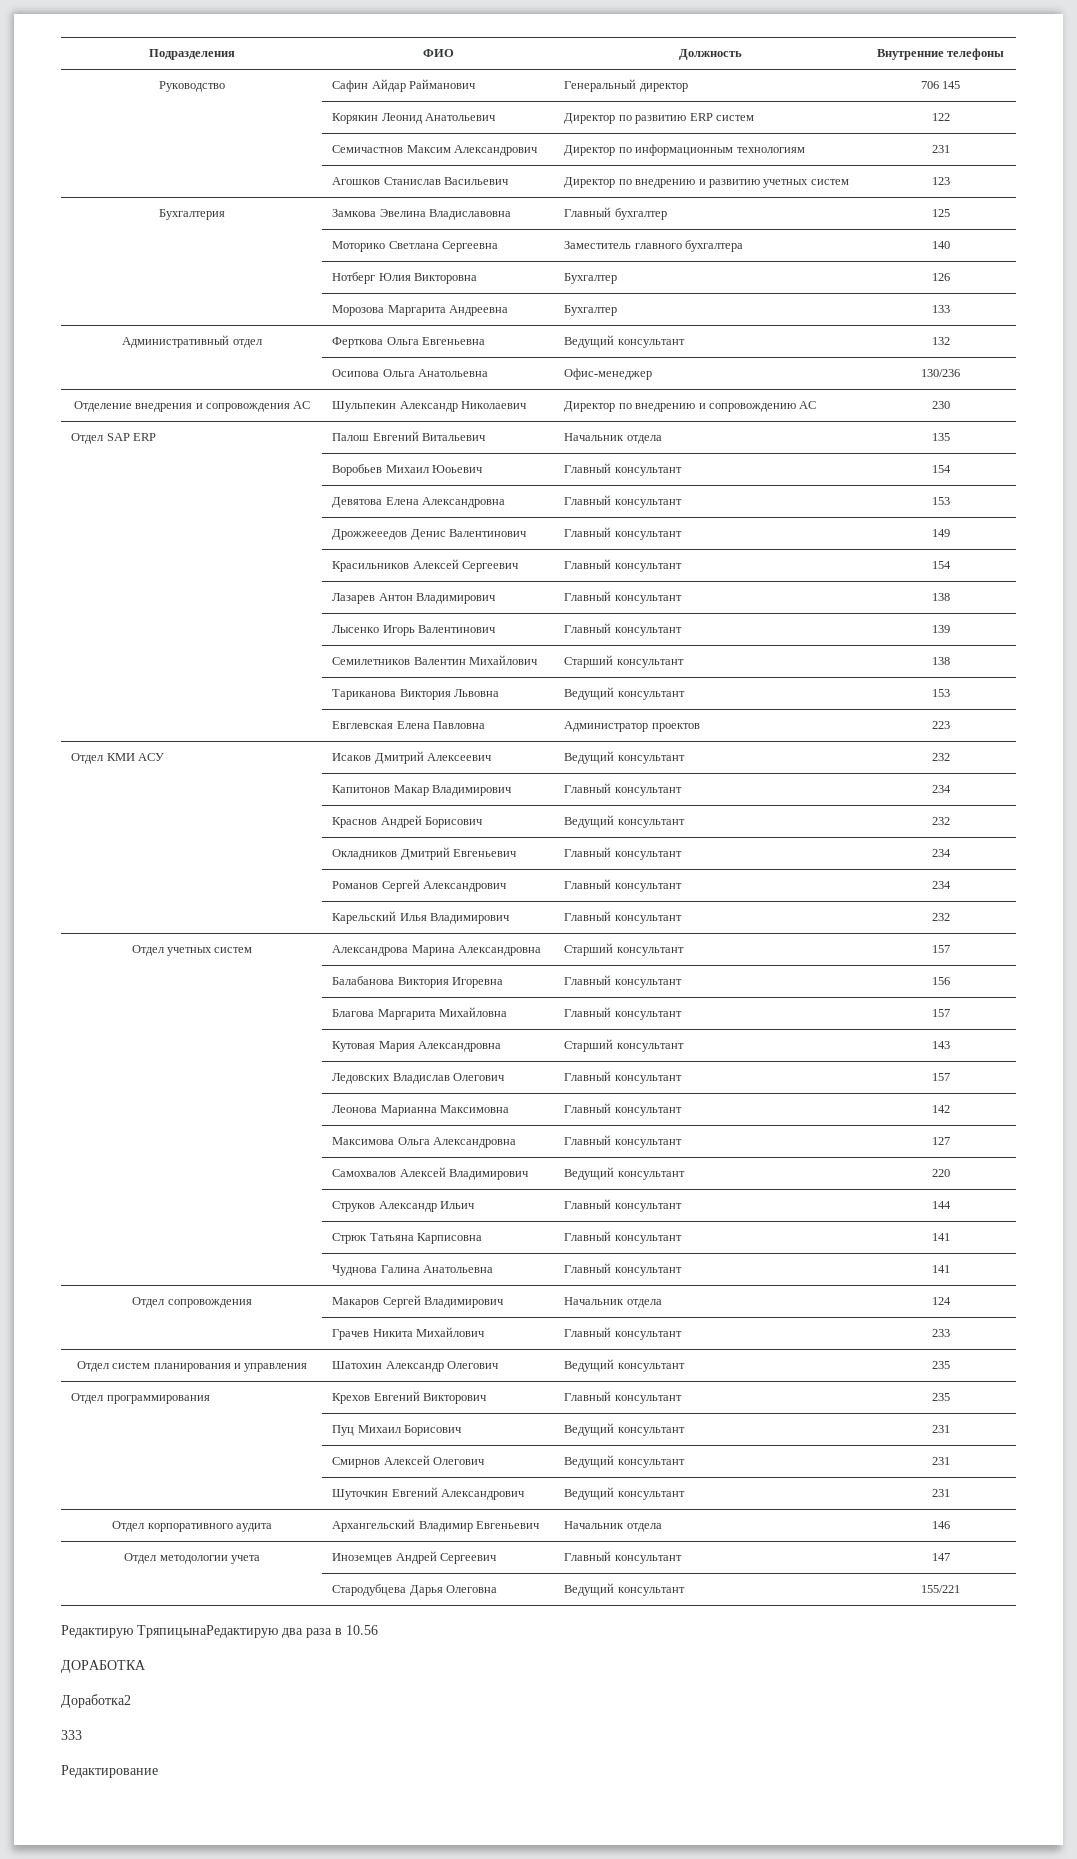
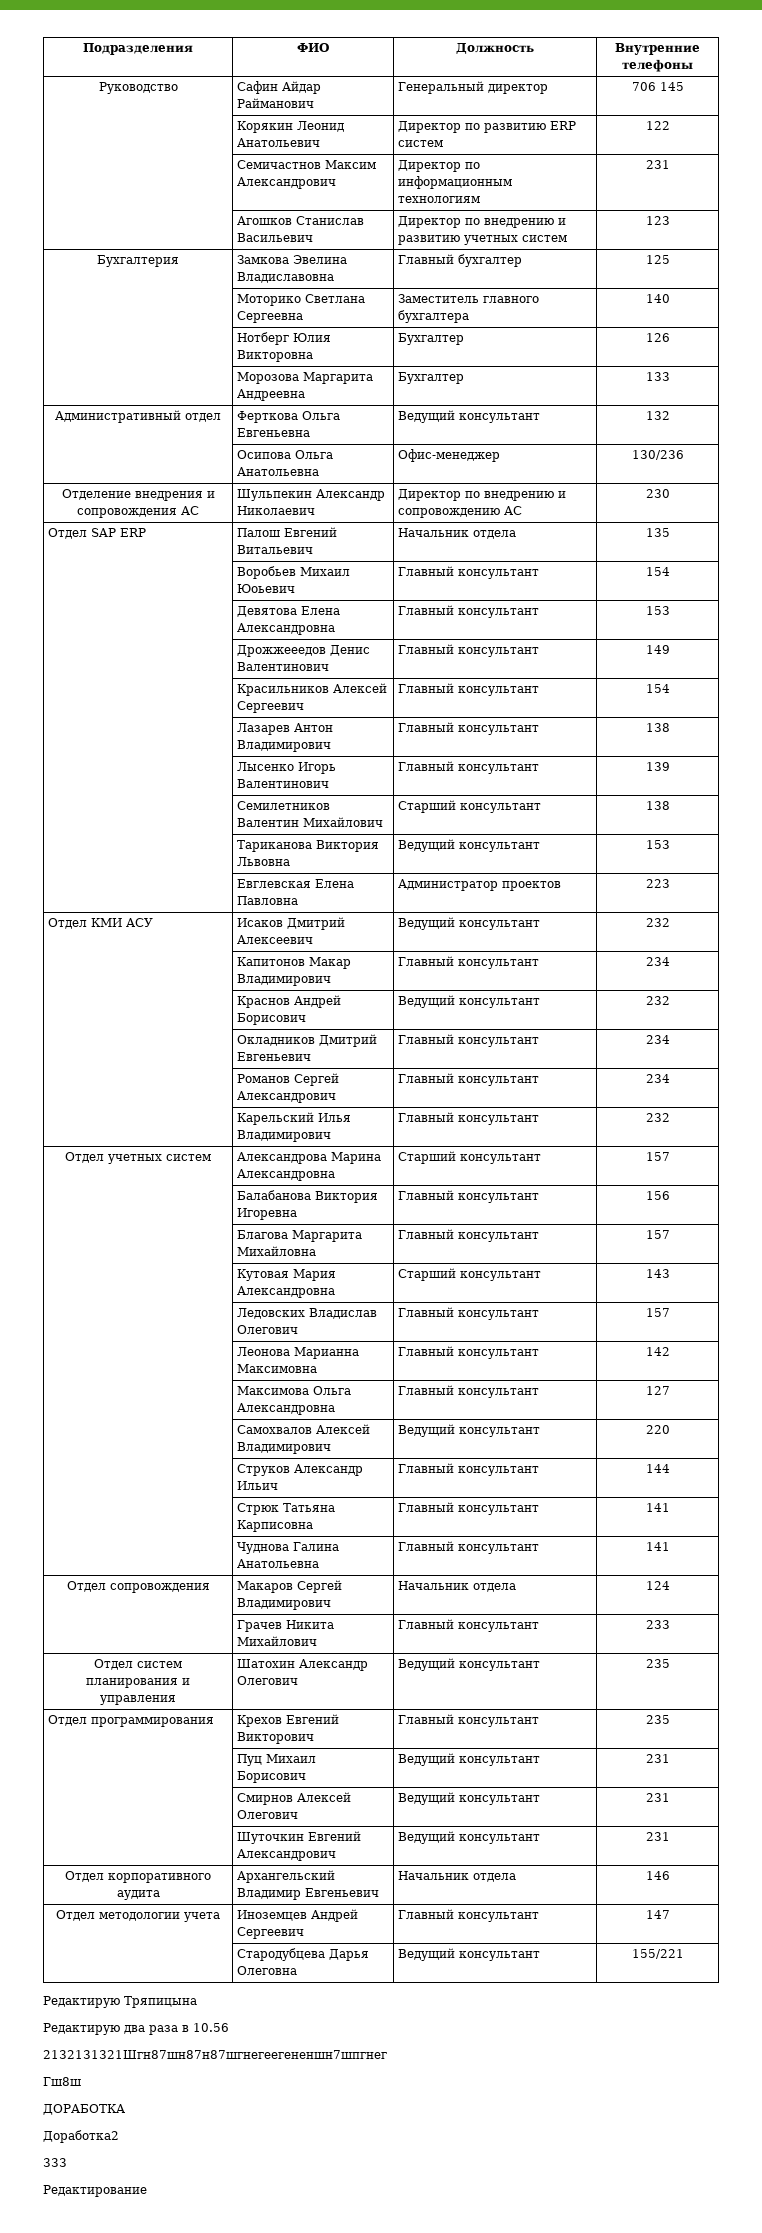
[137,1625,278,1638] ТряпицынаРедактирую -> [124,1996,197,2008] [43,2023,120,2035] Тряпицына // Редактирую
(378, 1630) none -> [43,2050,387,2059] [43,2077,81,2086] // 2132131321Шгн87шн87н87шгнегеегененшн7шпгнег // Гш8ш

